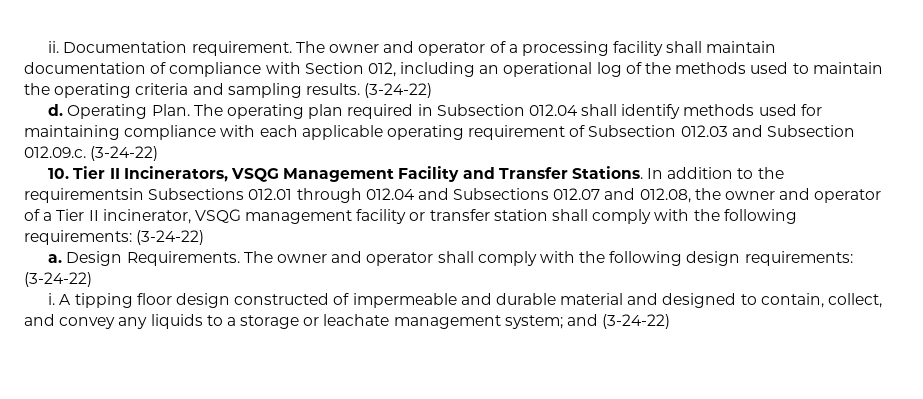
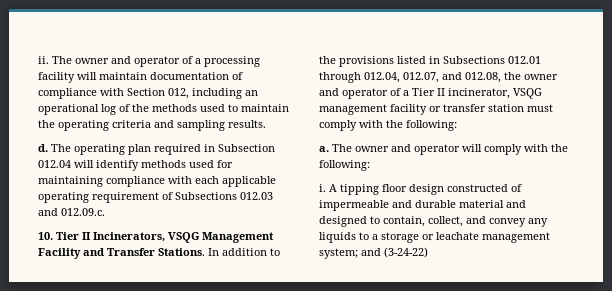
[63,41,292,56] Documentation requirement. -> (49, 60) none
[666,41,703,53] shall -> [77,72,97,80] will
[364,83,433,98] (3-24-22) -> (266, 124) none
[67,104,190,119] Operating Plan. -> (48, 148) none
[581,104,618,116] shall -> [74,160,94,168] will
[588,125,677,137] Subsection -> [175,192,237,200] Subsections
[767,125,856,137] Subsection -> (58, 212) none
[90,146,159,161] (3-24-22) -> (105, 212) none
[24,188,601,203] requirementsin Subsections 012.01 through 012.04 and Subsections 012.07 -> [339,56,541,67] [319,72,439,83] provisions listed in Subsections 012.01 through 012.04, 012.07,
[552,209,797,224] [24,230,205,245] shall comply with the following requirements: (3-24-22) -> [527,104,553,112] [319,120,457,131] must comply with the following:
[66,251,853,266] [24,272,92,287] Design Requirements. The owner and operator shall comply with the following design requirements: (3-24-22) -> [332,144,568,155] [319,160,370,171] The owner and operator will comply with the following:

